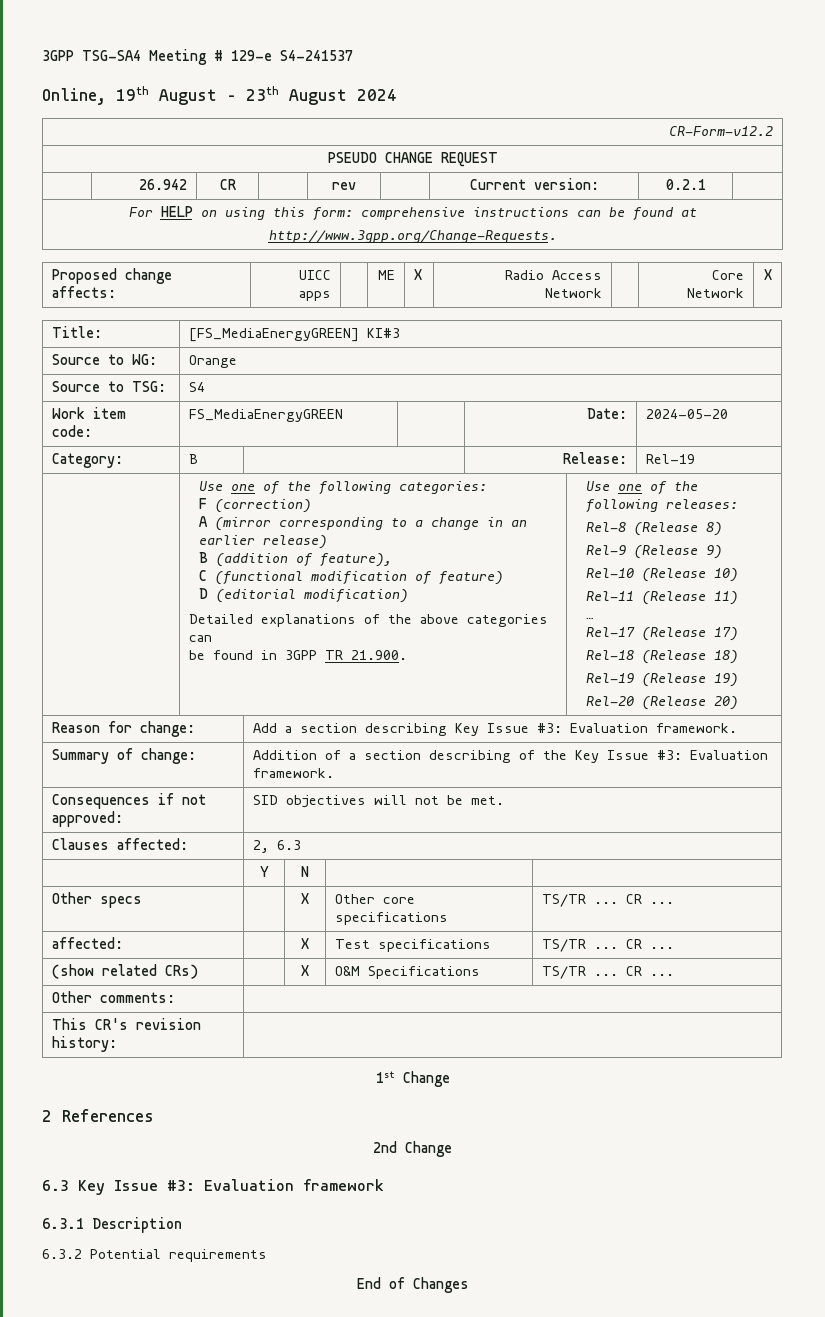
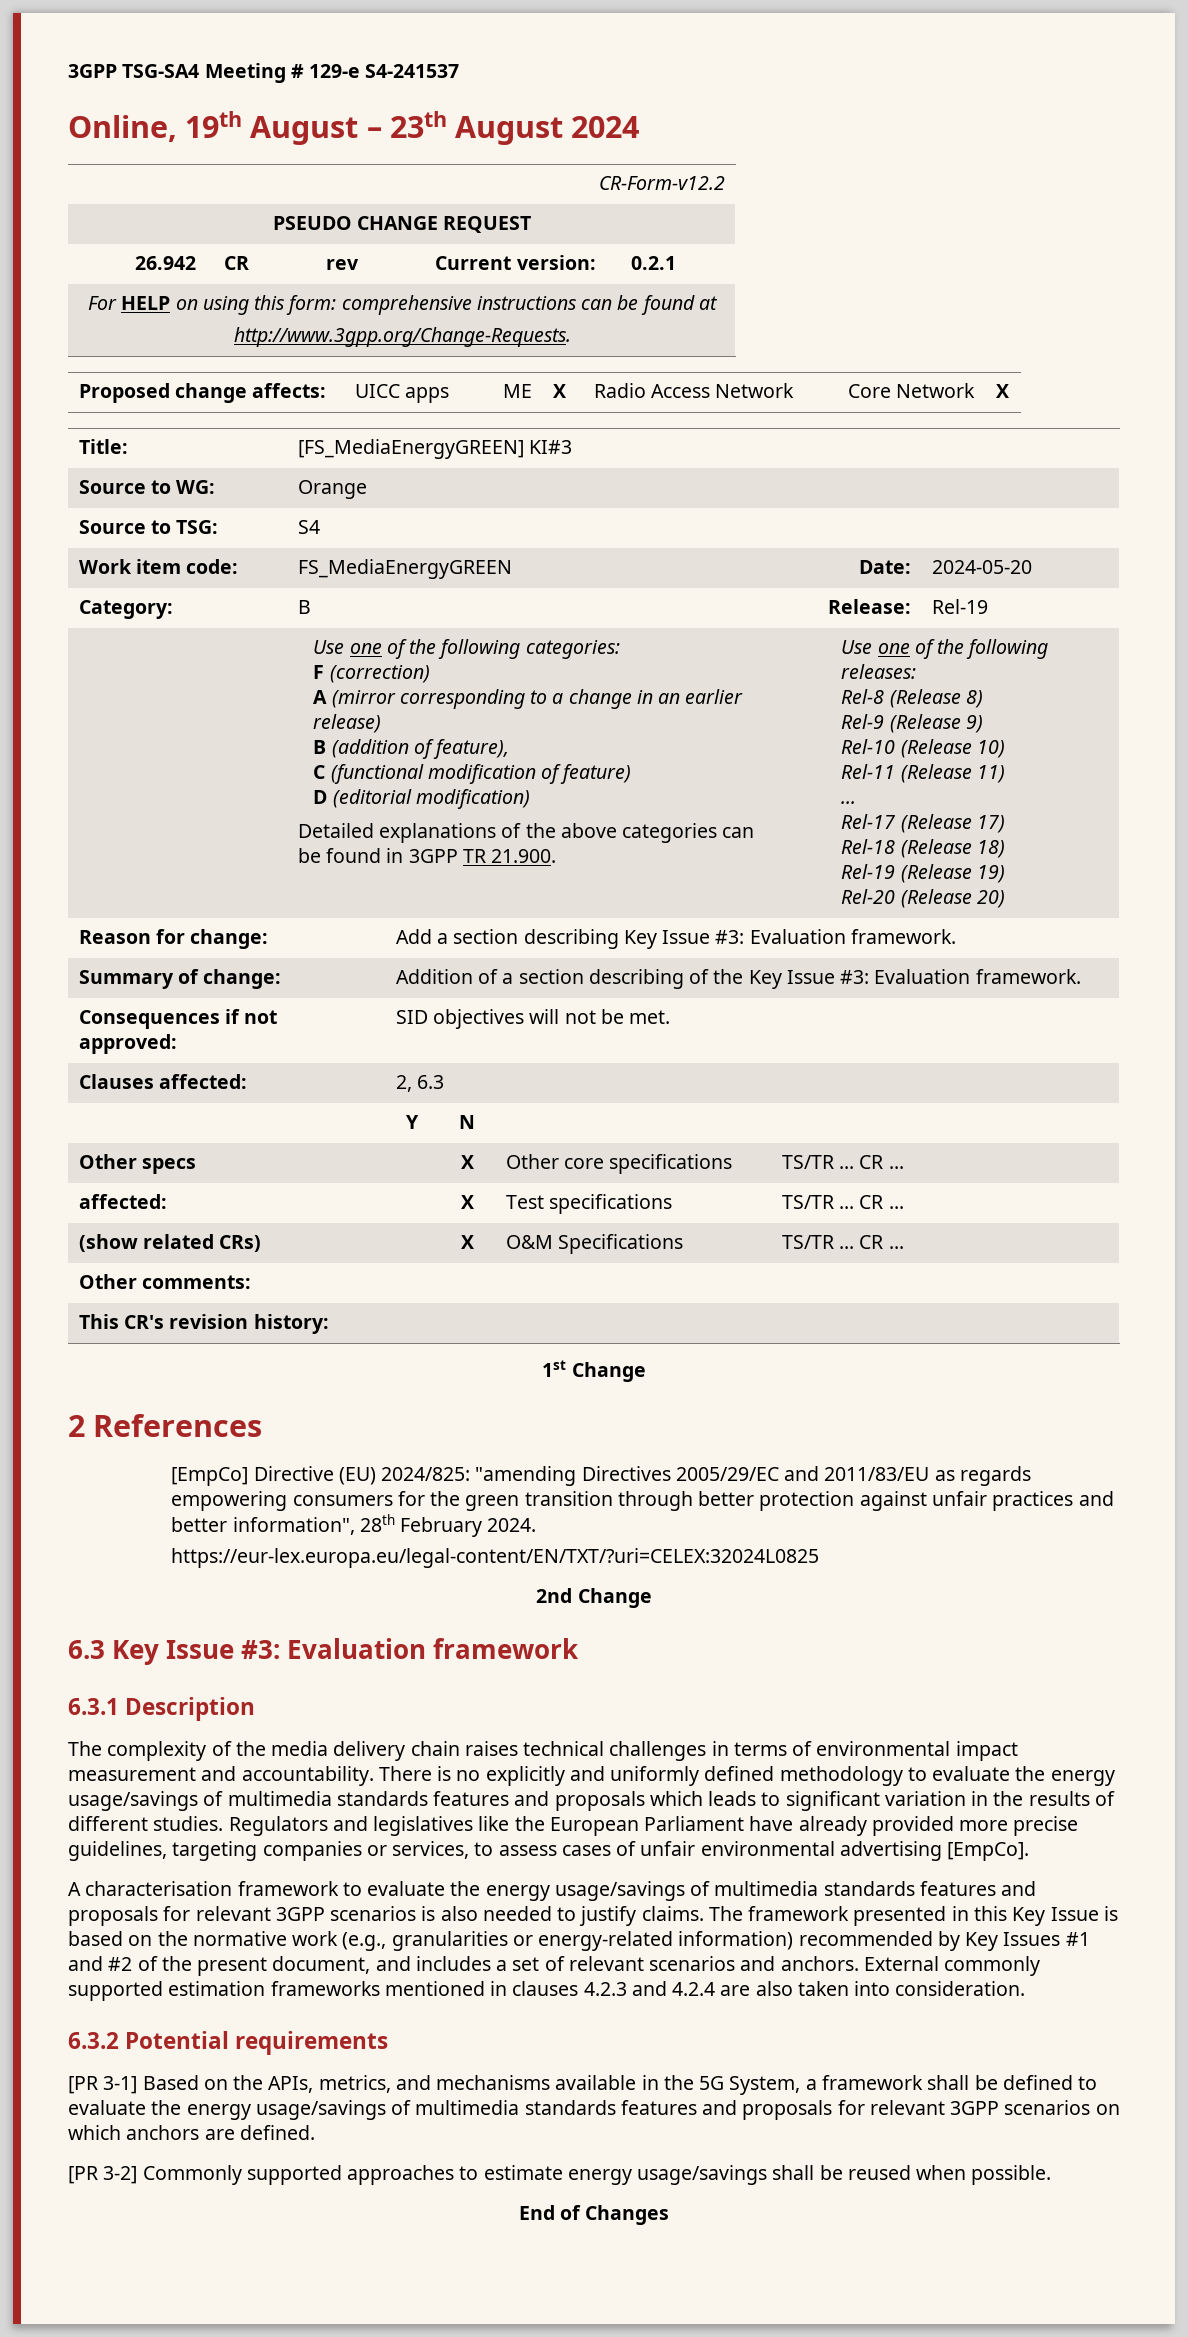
(154, 1115) none -> [171,1466,1031,1486] [171,1491,1114,1511] [171,1514,537,1537] [171,1548,820,1568] // [EmpCo] Directive (EU) 2024/825: "amending Directives 2005/29/EC and 2011/83/EU as regards empowering consumers for the green transition through better protection against unfair practices and better information", 28th February 2024. // https://eur-lex.europa.eu/legal-content/EN/TXT/?uri=CELEX:32024L0825
[42,1249,267,1262] 6.3.2 Potential requirements -> [68,1741,1018,1761] [68,1766,1115,1786] [68,1791,1115,1811] [68,1816,1079,1836] [68,1841,1030,1861] [68,1881,1037,1901] [68,1906,1118,1926] [68,1931,1090,1951] [68,1956,1041,1976] [68,1981,1026,2001] [68,2031,389,2055] [68,2075,1098,2095] [68,2100,1120,2120] [68,2125,315,2140] [68,2165,1052,2185] The complexity of the media delivery chain raises technical challenges in terms of environmental impact measurement and accountability. There is no explicitly and uniformly defined methodology to evaluate the energy usage/savings of multimedia standards features and proposals which leads to significant variation in the results of different studies. Regulators and legislatives like the European Parliament have already provided more precise guidelines, targeting companies or services, to assess cases of unfair environmental advertising [EmpCo]. // A characterisation framework to evaluate the energy usage/savings of multimedia standards features and proposals for relevant 3GPP scenarios is also needed to justify claims. The framework presented in this Key Issue is based on the normative work (e.g., granularities or energy-related information) recommended by Key Issues #1 and #2 of the present document, and includes a set of relevant scenarios and anchors. External commonly supported estimation frameworks mentioned in clauses 4.2.3 and 4.2.4 are also taken into consideration. // 6.3.2 Potential requirements // [PR 3-1] Based on the APIs, metrics, and mechanisms available in the 5G System, a framework shall be defined to evaluate the energy usage/savings of multimedia standards features and proposals for relevant 3GPP scenarios on which anchors are defined. // [PR 3-2] Commonly supported approaches to estimate energy usage/savings shall be reused when possible.

